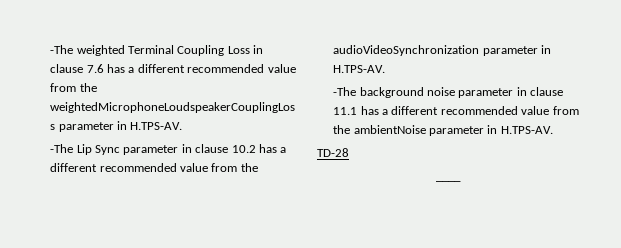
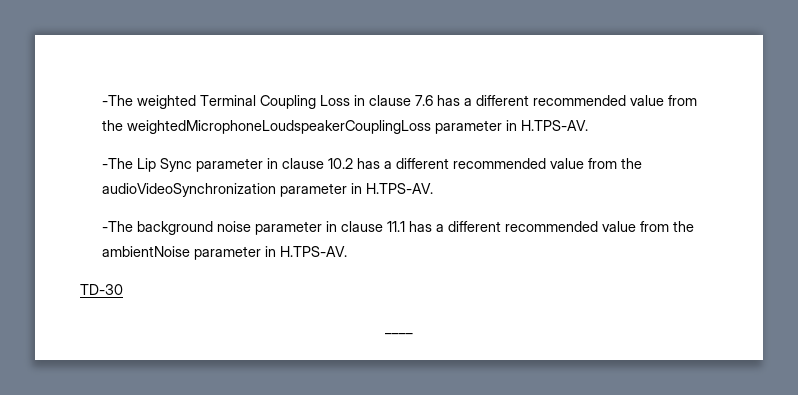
[317,148,349,157] TD-28 -> [80,284,123,295] TD-30

